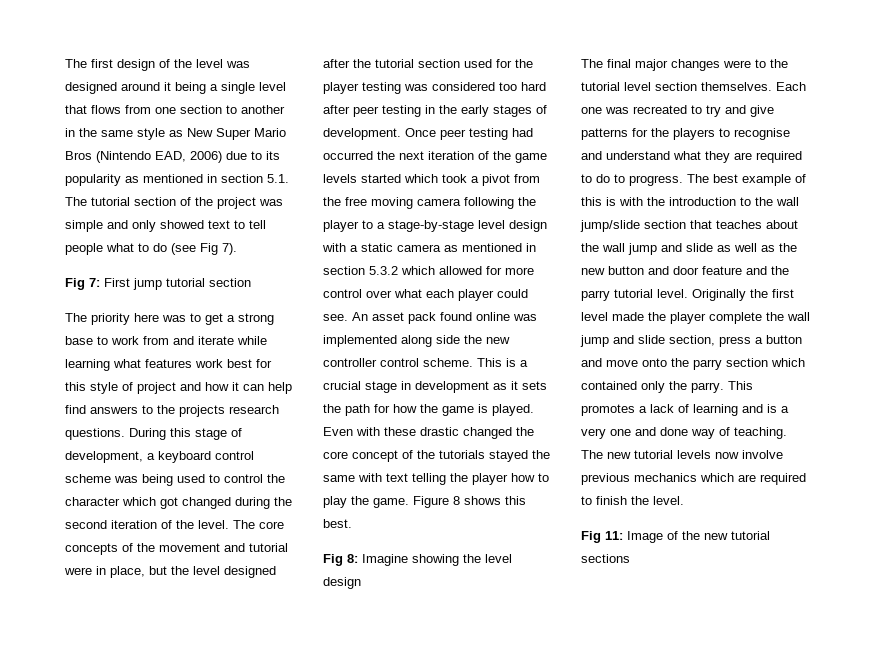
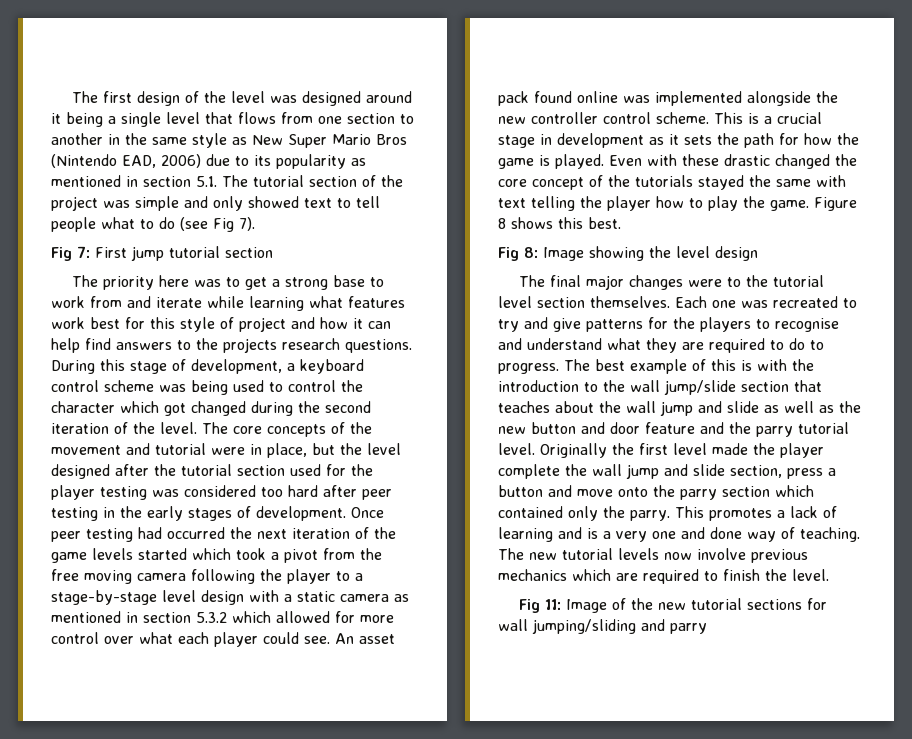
[401,335,460,347] along side -> [747,91,811,106] alongside
[362,554,408,566] Imagine -> [543,247,584,261] Image
(630, 558) none -> [807,598,828,610] [498,619,707,634] for wall jumping/sliding and parry

